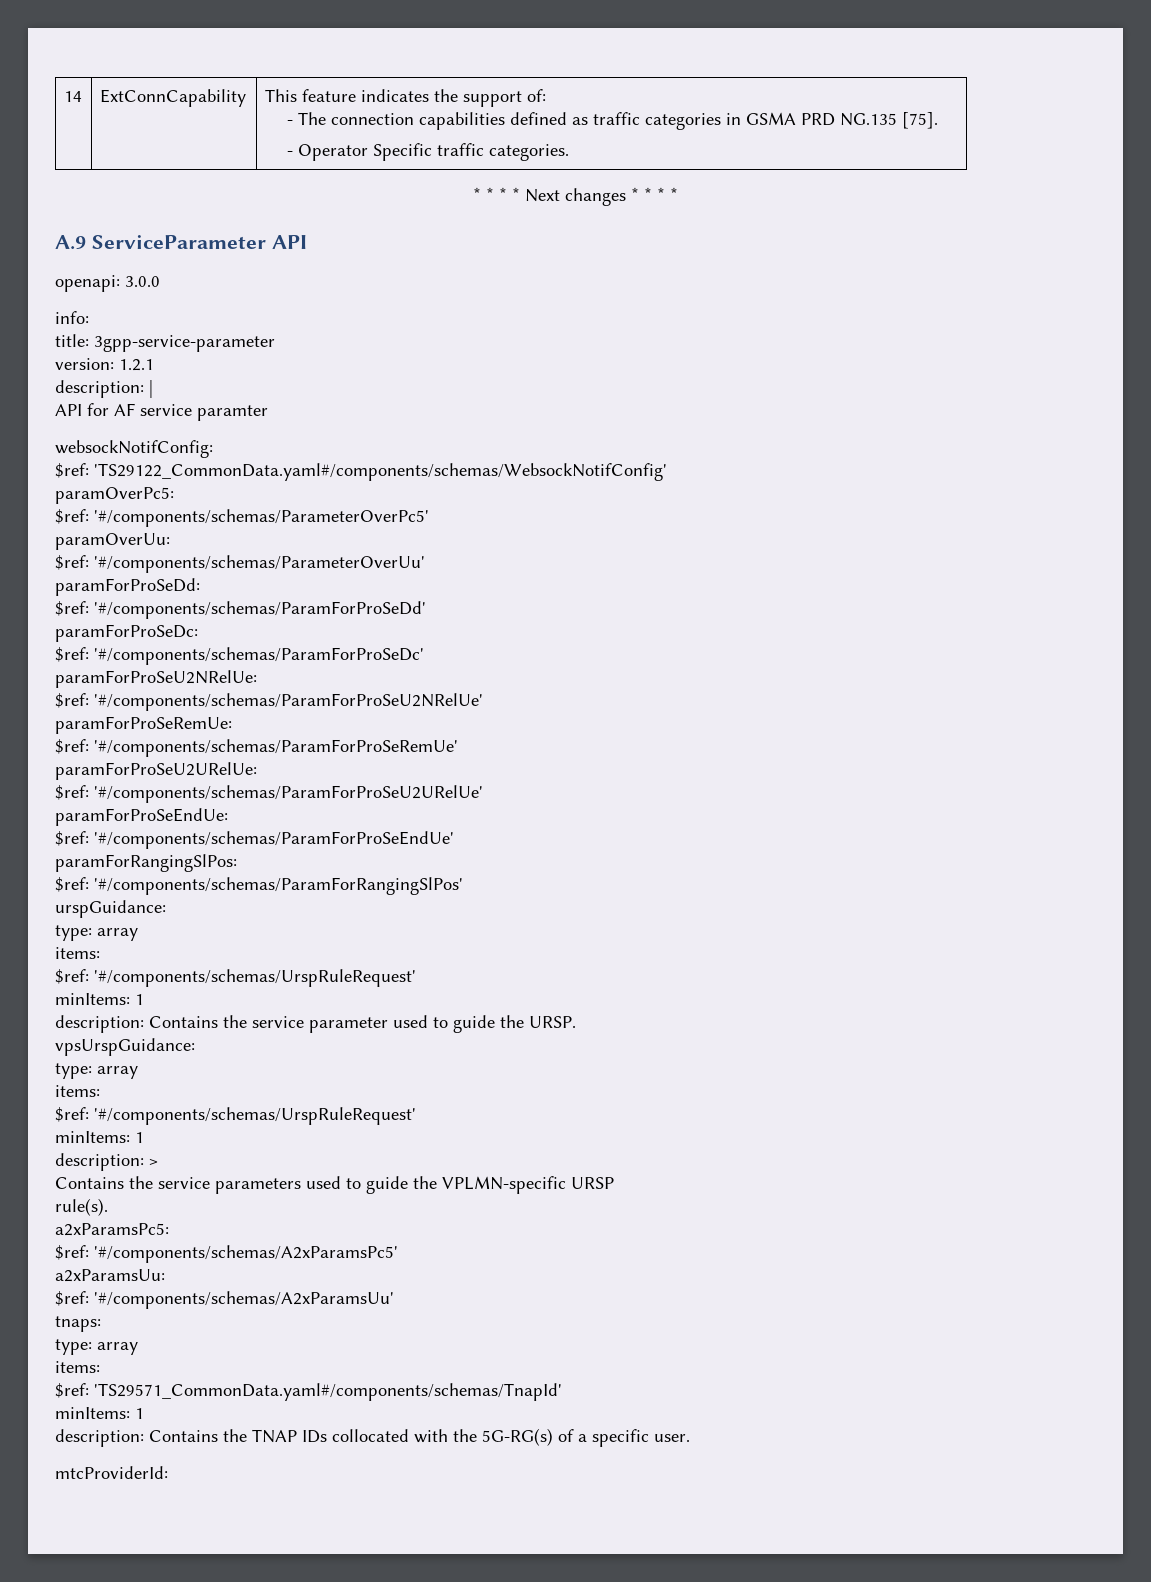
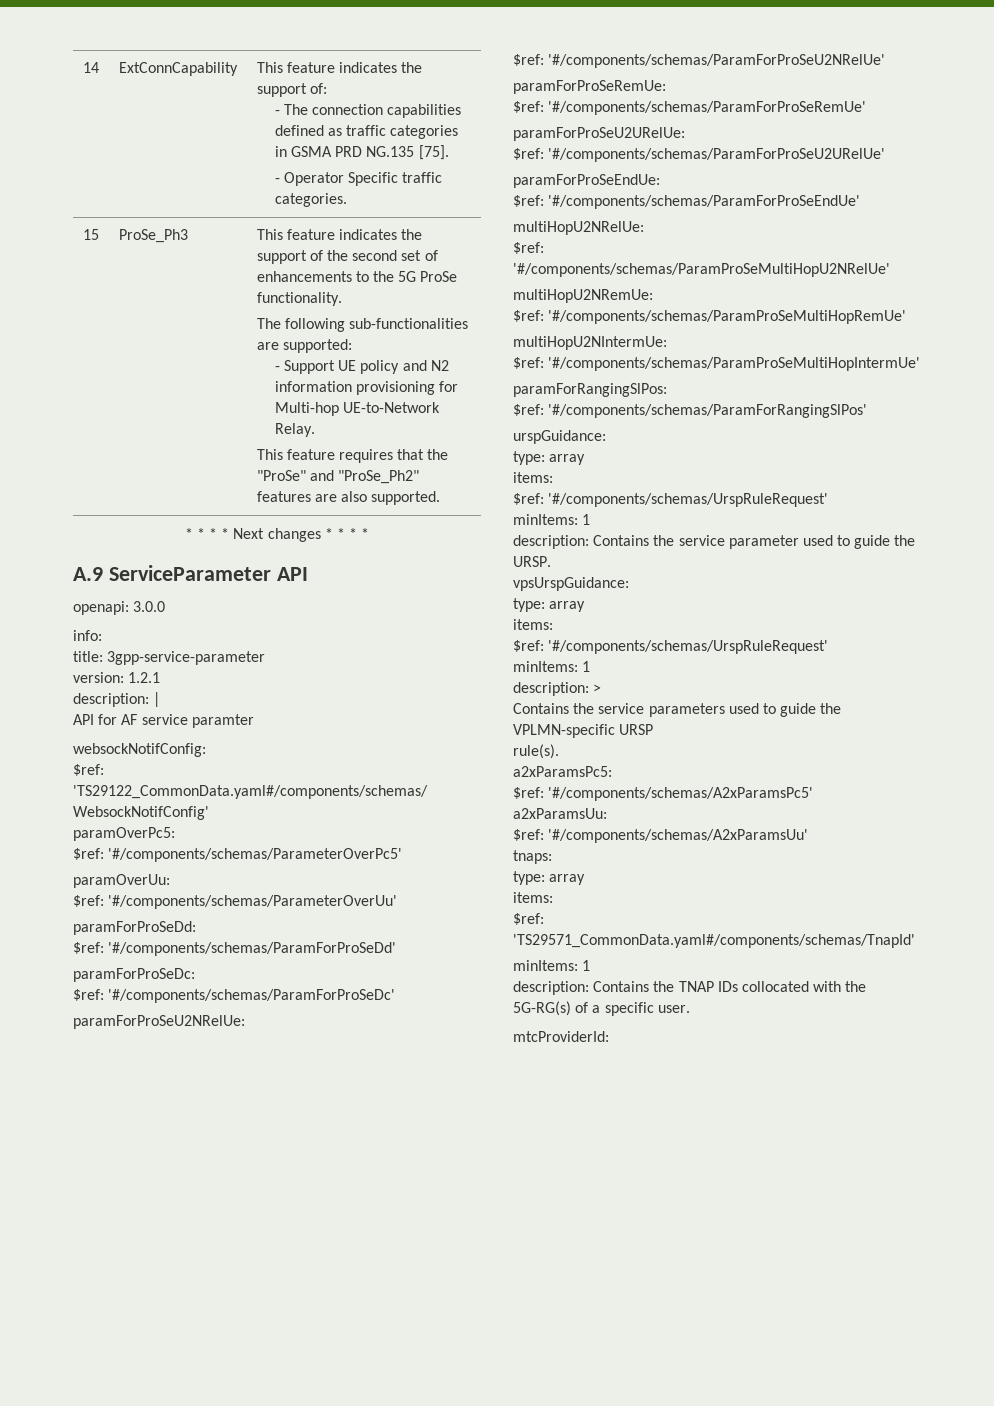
(569, 152) none -> [82,229,99,240] [118,229,188,243] [256,229,423,240] [256,250,438,264] [256,271,458,282] [256,292,342,306] [256,318,468,332] [256,339,352,353] [274,360,449,374] [274,381,459,395] [274,402,441,416] [274,423,315,437] [256,449,449,463] [256,470,419,484] [256,491,441,505] // 15 | ProSe_Ph3 | This feature indicates the support of the second set of enhancements to the 5G ProSe functionality. // The following sub-functionalities are supported: // - Support UE policy and N2 information provisioning for Multi-hop UE-to-Network Relay. // This feature requires that the "ProSe" and "ProSe_Ph2" features are also supported.
(454, 840) none -> [513,221,644,235] [513,242,544,254] [513,263,890,277] [513,289,653,303] [513,310,907,324] [513,336,667,350] [513,357,921,371] // multiHopU2NRelUe: // $ref: '#/components/schemas/ParamProSeMultiHopU2NRelUe' // multiHopU2NRemUe: // $ref: '#/components/schemas/ParamProSeMultiHopRemUe' // multiHopU2NIntermUe: // $ref: '#/components/schemas/ParamProSeMultiHopIntermUe'

